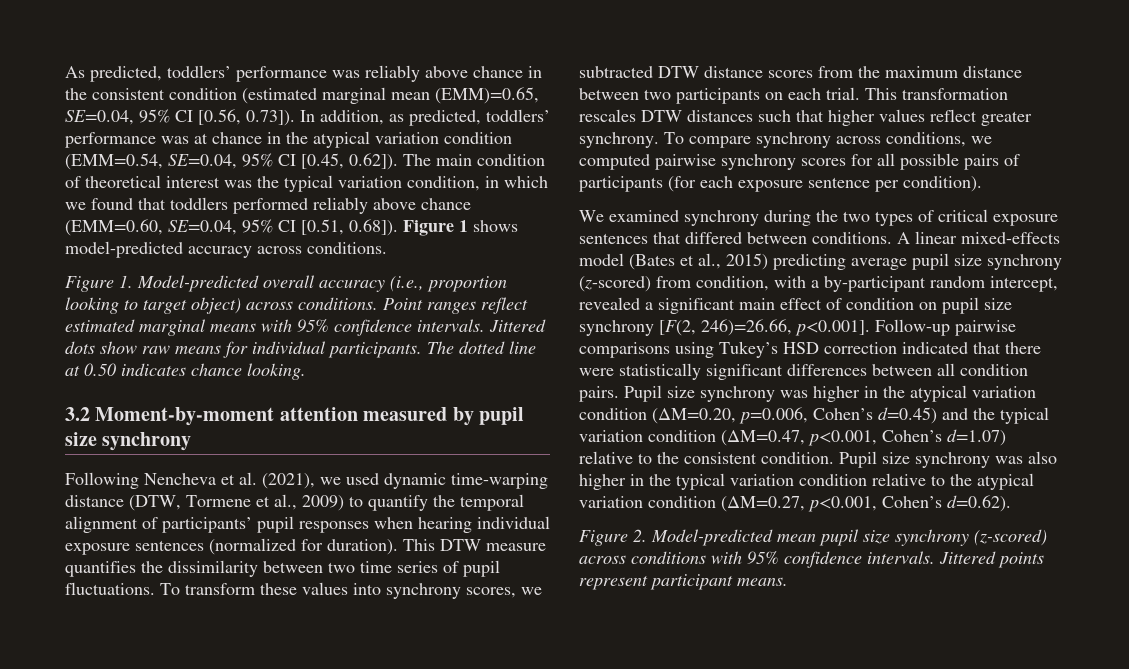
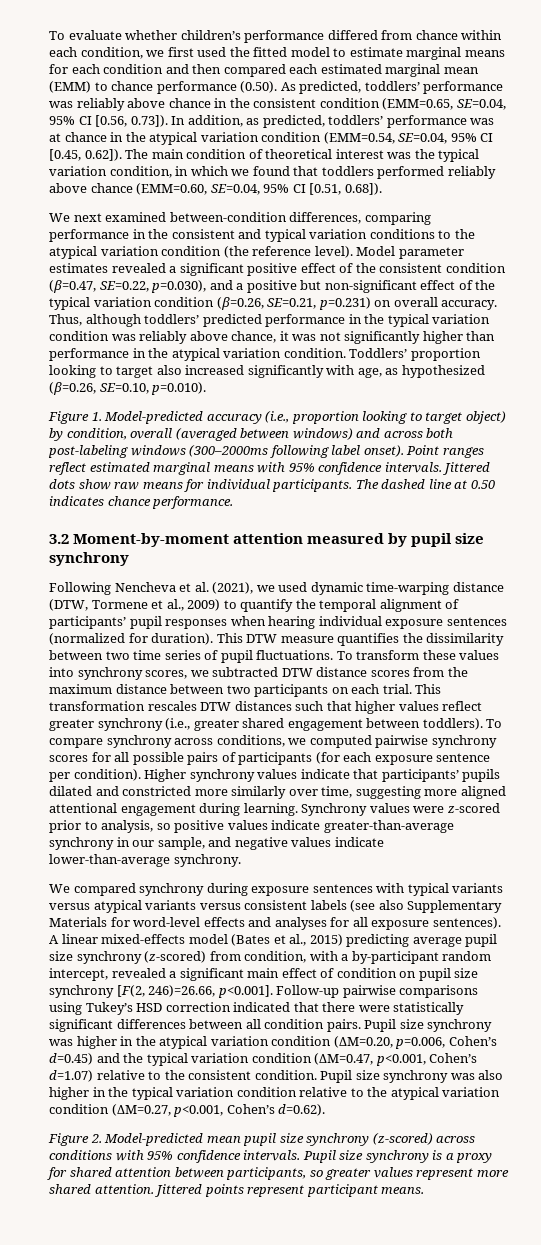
(65, 72) none -> [49,30,503,43] [49,47,505,60] [49,64,479,77] [49,81,278,94] To evaluate whether children’s performance differed from chance within each condition, we first used the fitted model to estimate marginal means for each condition and then compared each estimated marginal mean (EMM) to chance performance (0.50).
[242,87,539,104] (estimated marginal mean (EMM)=0.65, -> [382,98,454,110] (EMM=0.65,
[403,220,518,236] [65,241,387,258] Figure 1 shows model-predicted accuracy across conditions. -> [49,212,431,225] [49,229,475,242] [49,246,464,259] [49,263,506,276] [49,280,496,293] [49,297,498,310] [49,314,491,327] [49,331,496,344] [49,348,481,361] [49,365,485,378] [49,382,207,395] // We next examined between-condition differences, comparing performance in the consistent and typical variation conditions to the atypical variation condition (the reference level). Model parameter estimates revealed a significant positive effect of the consistent condition (β=0.47, SE=0.22, p=0.030), and a positive but non-significant effect of the typical variation condition (β=0.26, SE=0.21, p=0.231) on overall accuracy. Thus, although toddlers’ predicted performance in the typical variation condition was reliably above chance, it was not significantly higher than performance in the atypical variation condition. Toddlers’ proportion looking to target also increased significantly with age, as hypothesized (β=0.26, SE=0.10, p=0.010).
[263,275,315,288] overall -> (204, 417) none
[246,297,378,310] across conditions. -> [49,428,454,441] [48,445,404,458] by condition, overall (averaged between windows) and across both post-labeling windows (300–2000ms following label onset).
[459,341,505,354] dotted -> [381,479,426,489] dashed
[247,363,306,380] looking. -> [152,496,234,509] performance.
[579,132,659,148] synchrony. -> [97,718,483,731] synchrony (i.e., greater shared engagement between toddlers).
[579,210,679,222] // We examined -> [144,769,501,782] [49,786,506,799] [49,803,500,816] [49,820,454,833] [49,837,384,850] [49,854,241,867] [49,883,136,896] Higher synchrony values indicate that participants’ pupils dilated and constricted more similarly over time, suggesting more aligned attentional engagement during learning. Synchrony values were z-scored prior to analysis, so positive values indicate greater-than-average synchrony in our sample, and negative values indicate lower-than-average synchrony. // We compared
[816,209,1058,226] [579,232,892,244] the two types of critical exposure sentences that differed between conditions. -> [251,883,504,896] [49,900,503,913] [49,917,501,930] exposure sentences with typical variants versus atypical variants versus consistent labels (see also Supplementary Materials for word-level effects and analyses for all exposure sentences).
(935, 557) none -> [302,1150,493,1163] [47,1167,509,1180] [49,1184,154,1194] Pupil size synchrony is a proxy for shared attention between participants, so greater values represent more shared attention.

